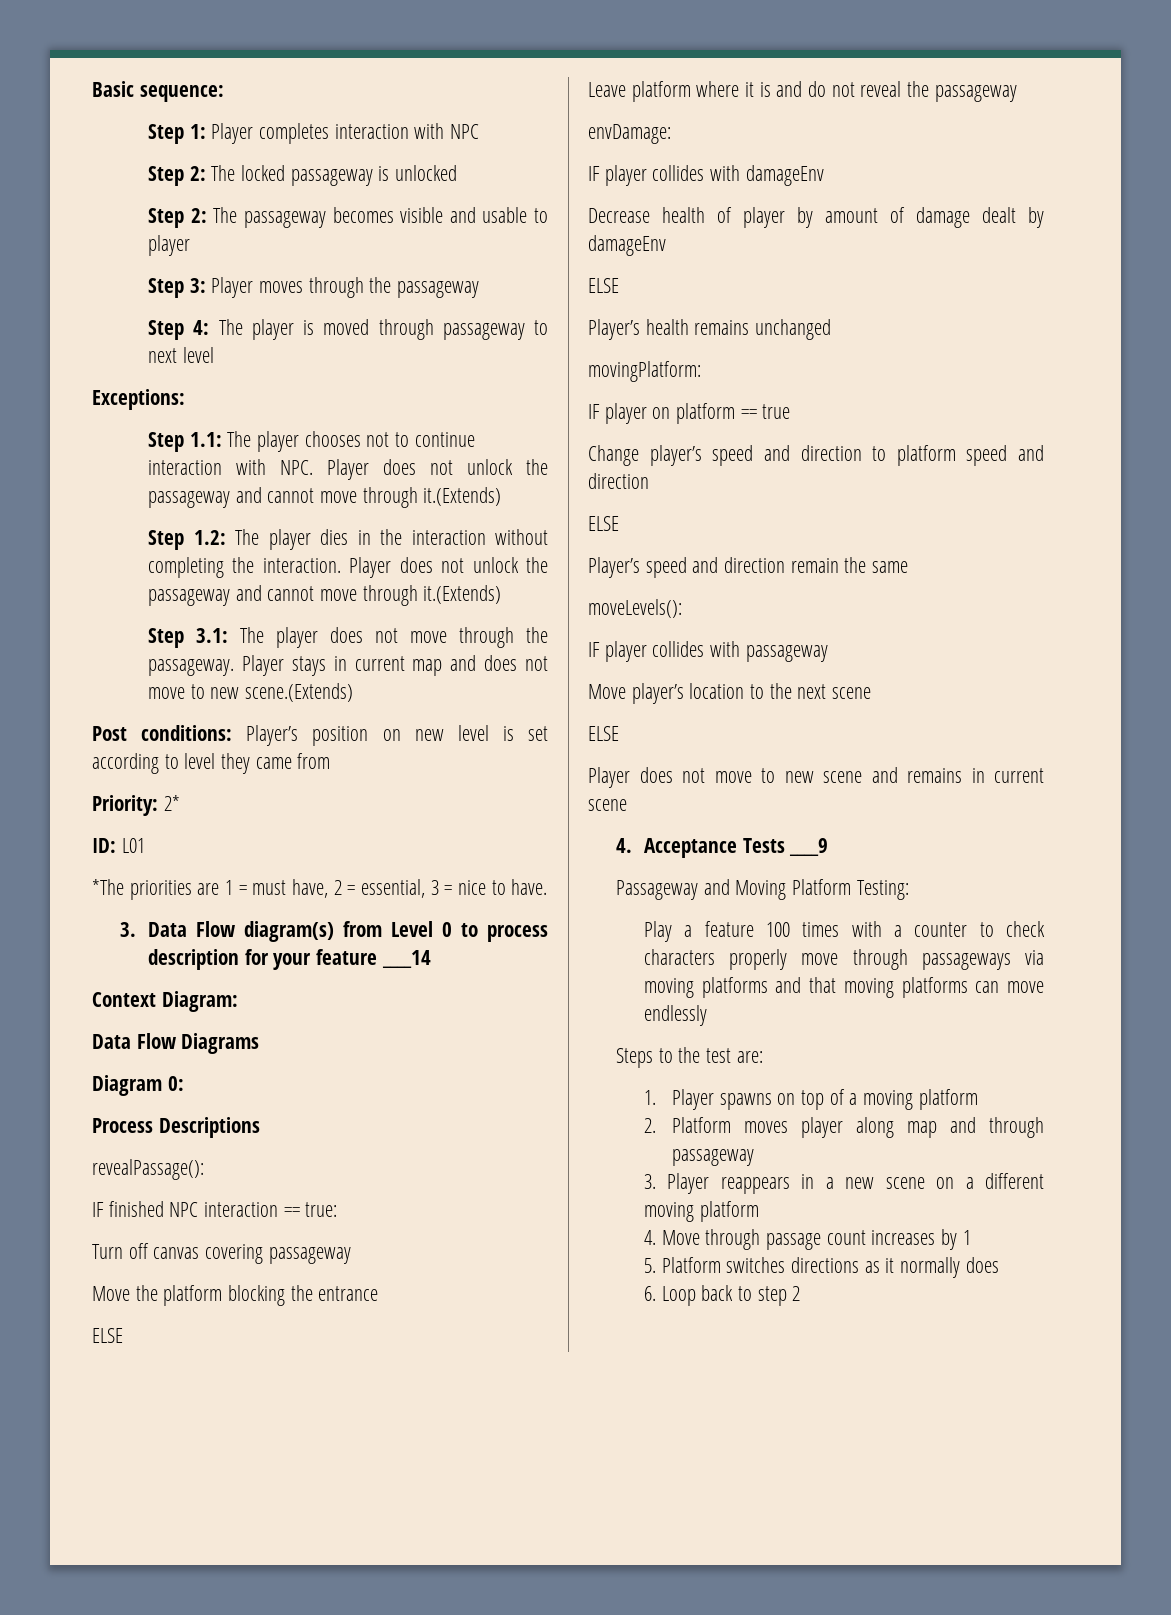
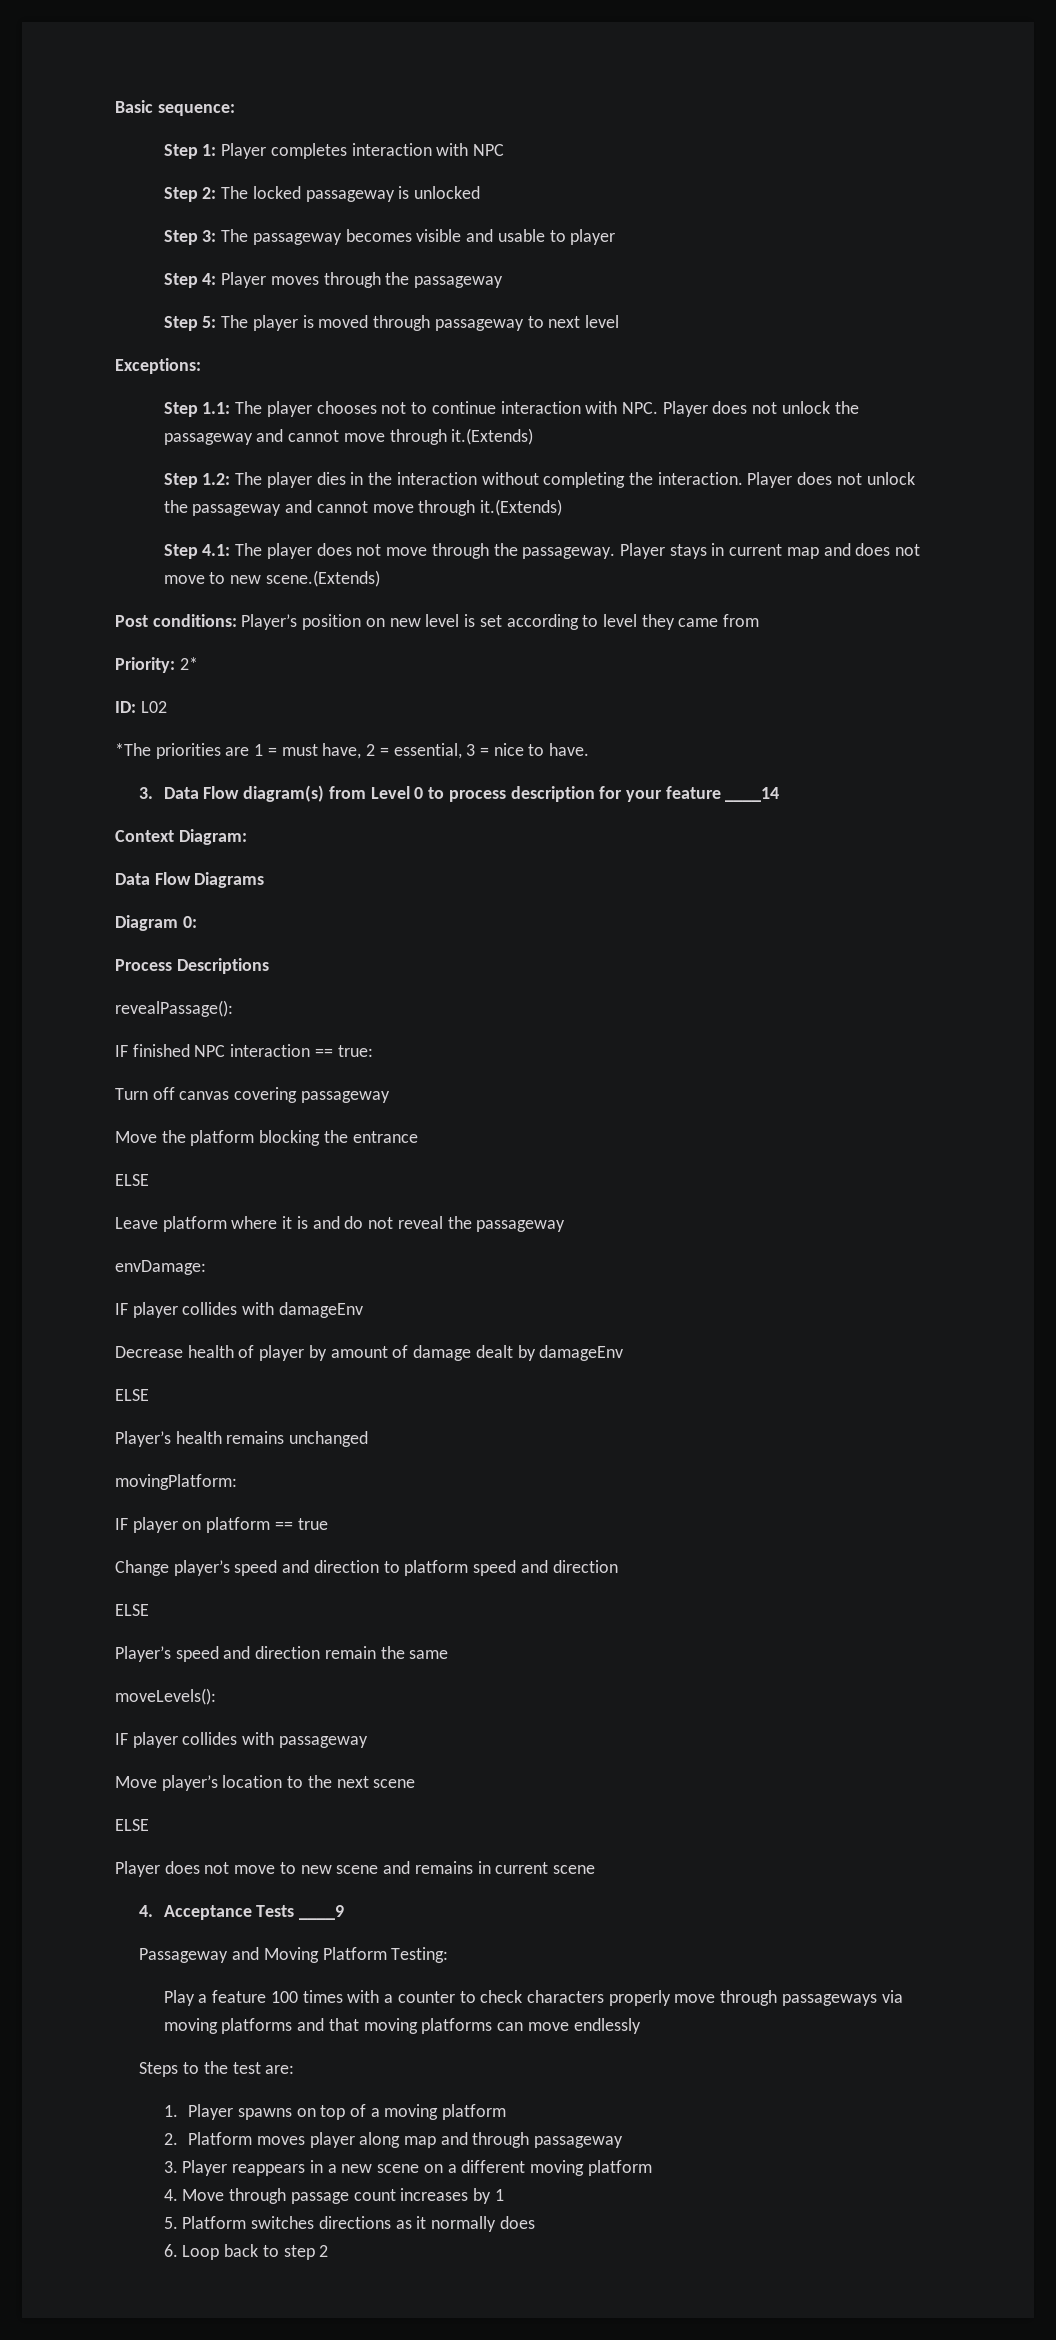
[190,208,207,223] 2: -> [202,230,217,242] 3:
[189,278,206,293] 3: -> [202,273,217,285] 4:
[193,320,210,335] 4: -> [202,316,217,328] 5:
[196,628,229,643] 3.1: -> [202,544,231,556] 4.1:
[121,838,145,853] L01 -> [140,701,167,713] L02

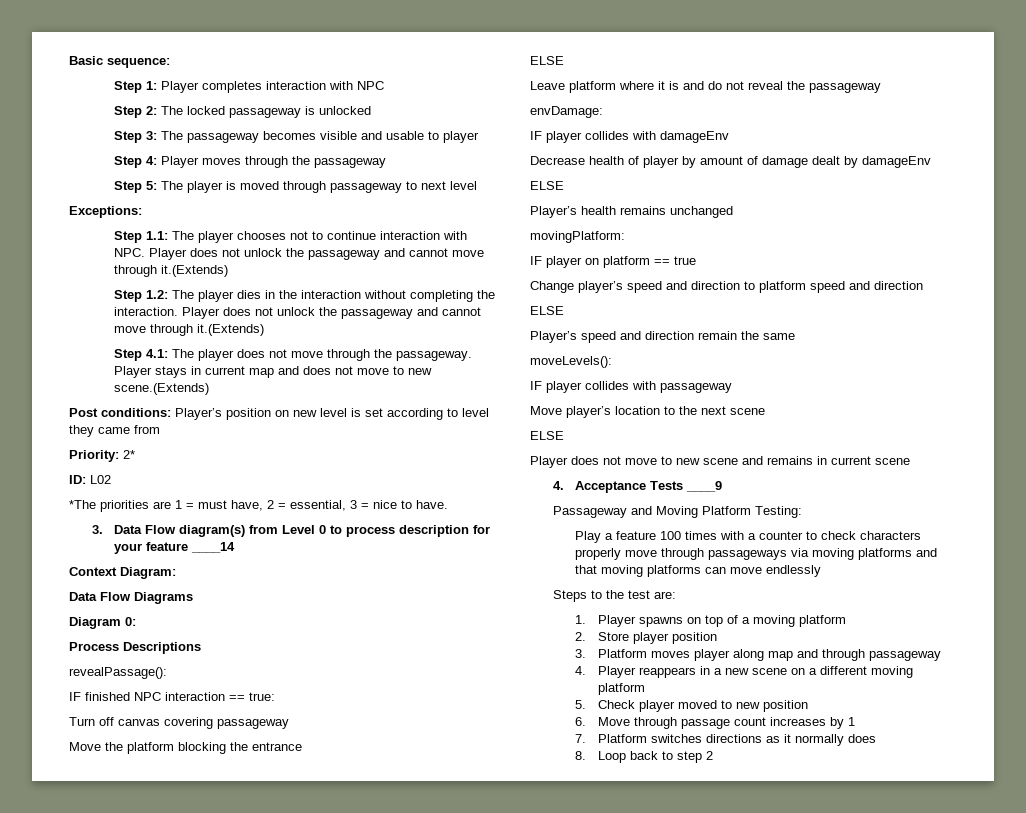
(178, 2139) none -> [597,632,717,644] [575,649,587,658] Store player position // 3.
[163,2161,178,2173] 3. -> [575,666,587,675] 4.
[163,2189,178,2201] 4. -> [575,700,808,712] [575,717,587,726] 5. Check player moved to new position // 6.
[163,2217,178,2229] 5. -> [575,734,587,743] 7.
[163,2244,178,2257] 6. -> [575,751,587,760] 8.

